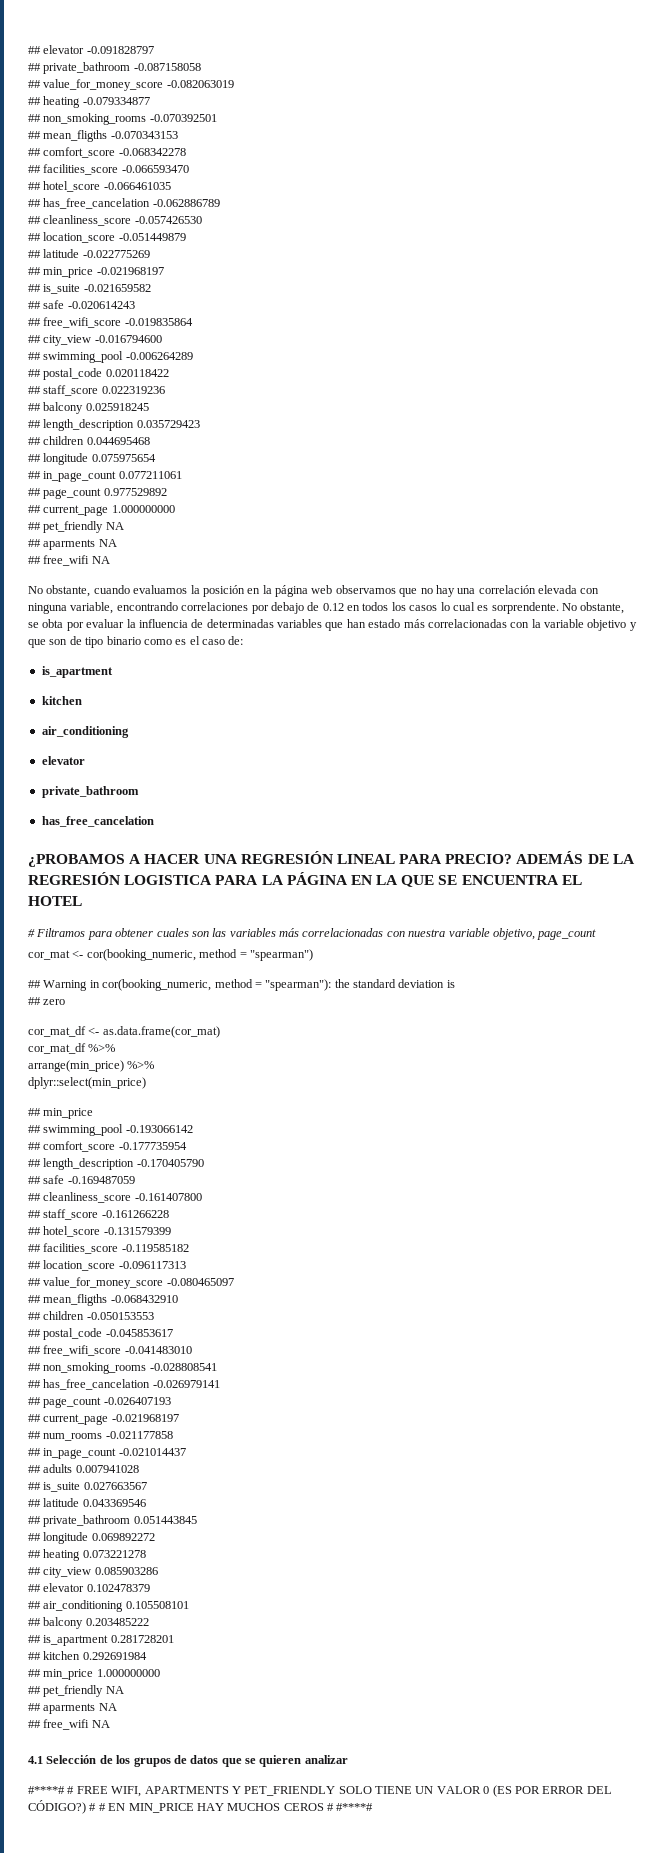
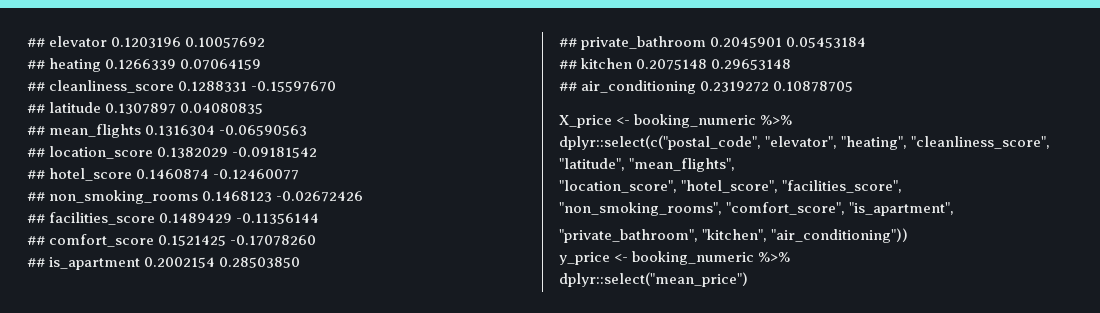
[28,45,154,54] [28,62,201,74] [28,79,234,91] [28,96,150,108] [28,113,217,125] [28,130,178,142] [28,147,186,158] [28,164,189,175] [28,181,171,192] [28,198,220,209] [28,215,202,226] [28,232,186,243] [28,249,150,258] [28,267,164,278] [28,284,151,294] [28,300,135,309] [28,317,193,328] [28,335,162,346] [28,351,193,363] [28,368,169,380] [28,385,165,396] [28,402,149,414] [28,419,200,431] [28,436,150,445] [28,453,156,465] [28,471,182,482] [28,488,167,499] [28,505,175,516] [28,521,124,533] [28,539,117,550] [28,555,110,566] [28,585,600,597] [28,602,625,614] [28,619,637,631] [28,636,244,648] [41,666,113,678] [41,696,82,705] [41,726,129,738] [41,756,85,765] [41,786,139,798] [41,816,154,827] [28,851,635,867] [28,872,582,887] [28,896,82,906] [28,928,597,940] [28,949,313,961] [28,979,455,991] [28,997,66,1005] [28,1026,220,1038] [28,1043,116,1054] [28,1060,155,1072] [28,1077,146,1089] [28,1108,94,1119] [28,1124,193,1136] [28,1141,187,1152] [28,1158,204,1170] [28,1175,135,1184] [28,1192,202,1203] [28,1209,169,1220] [28,1226,171,1237] [28,1243,189,1254] [28,1260,186,1271] [28,1277,234,1289] [28,1294,178,1306] [28,1311,154,1320] [28,1328,173,1340] [28,1345,192,1356] [28,1362,217,1374] [28,1379,220,1390] [28,1397,171,1408] [28,1414,179,1425] [28,1431,173,1441] [28,1448,186,1459] [28,1464,139,1473] [28,1482,147,1492] [28,1498,146,1507] [28,1515,197,1527] [28,1532,155,1544] [28,1549,146,1561] [28,1567,158,1578] [28,1583,150,1592] [28,1600,189,1612] [28,1617,149,1629] [28,1635,174,1646] [28,1651,147,1660] [28,1669,160,1680] [28,1685,124,1697] [28,1703,117,1714] [28,1719,110,1730] [28,1755,348,1767] [28,1785,612,1797] [28,1800,374,1814] ## elevator -0.091828797 // ## private_bathroom -0.087158058 // ## value_for_money_score -0.082063019 // ## heating -0.079334877 // ## non_smoking_rooms -0.070392501 // ## mean_fligths -0.070343153 // ## comfort_score -0.068342278 // ## facilities_score -0.066593470 // ## hotel_score -0.066461035 // ## has_free_cancelation -0.062886789 // ## cleanliness_score -0.057426530 // ## location_score -0.051449879 // ## latitude -0.022775269 // ## min_price -0.021968197 // ## is_suite -0.021659582 // ## safe -0.020614243 // ## free_wifi_score -0.019835864 // ## city_view -0.016794600 // ## swimming_pool -0.006264289 // ## postal_code 0.020118422 // ## staff_score 0.022319236 // ## balcony 0.025918245 // ## length_description 0.035729423 // ## children 0.044695468 // ## longitude 0.075975654 // ## in_page_count 0.077211061 // ## page_count 0.977529892 // ## current_page 1.000000000 // ## pet_friendly NA // ## aparments NA // ## free_wifi NA // No obstante, cuando evaluamos la posición en la página web observamos que no hay una correlación elevada con ninguna variable, encontrando correlaciones por debajo de 0.12 en todos los casos lo cual es sorprendente. No obstante, se obta por evaluar la influencia de determinadas variables que han estado más correlacionadas con la variable objetivo y que son de tipo binario como es el caso de: // is_apartment // kitchen // air_conditioning // elevator // private_bathroom // has_free_cancelation // ¿PROBAMOS A HACER UNA REGRESIÓN LINEAL PARA PRECIO? ADEMÁS DE LA REGRESIÓN LOGISTICA PARA LA PÁGINA EN LA QUE SE ENCUENTRA EL HOTEL // # Filtramos para obtener cuales son las variables más correlacionadas con nuestra variable objetivo, page_count // cor_mat <- cor(booking_numeric, method = "spearman") // ## Warning in cor(booking_numeric, method = "spearman"): the standard deviation is // ## zero // cor_mat_df <- as.data.frame(cor_mat) // cor_mat_df %>% // arrange(min_price) %>% // dplyr::select(min_price) // ## min_price // ## swimming_pool -0.193066142 // ## comfort_score -0.177735954 // ## length_description -0.170405790 // ## safe -0.169487059 // ## cleanliness_score -0.161407800 // ## staff_score -0.161266228 // ## hotel_score -0.131579399 // ## facilities_score -0.119585182 // ## location_score -0.096117313 // ## value_for_money_score -0.080465097 // ## mean_fligths -0.068432910 // ## children -0.050153553 // ## postal_code -0.045853617 // ## free_wifi_score -0.041483010 // ## non_smoking_rooms -0.028808541 // ## has_free_cancelation -0.026979141 // ## page_count -0.026407193 // ## current_page -0.021968197 // ## num_rooms -0.021177858 // ## in_page_count -0.021014437 // ## adults 0.007941028 // ## is_suite 0.027663567 // ## latitude 0.043369546 // ## private_bathroom 0.051443845 // ## longitude 0.069892272 // ## heating 0.073221278 // ## city_view 0.085903286 // ## elevator 0.102478379 // ## air_conditioning 0.105508101 // ## balcony 0.203485222 // ## is_apartment 0.281728201 // ## kitchen 0.292691984 // ## min_price 1.000000000 // ## pet_friendly NA // ## aparments NA // ## free_wifi NA // 4.1 Selección de los grupos de datos que se quieren analizar // #****# # FREE WIFI, APARTMENTS Y PET_FRIENDLY SOLO TIENE UN VALOR 0 (ES POR ERROR DEL CÓDIGO?) # # EN MIN_PRICE HAY MUCHOS CEROS # #****# -> [27,36,266,48] [27,58,262,72] [27,80,337,93] [27,102,264,114] [27,124,308,138] [27,146,318,159] [27,168,300,181] [27,190,364,204] [27,212,320,225] [27,234,317,247] [27,257,301,270] [559,36,867,50] [559,58,792,70] [559,80,854,94] [559,114,793,128] [559,135,1051,150] [559,158,736,172] [559,180,903,193] [559,202,955,216] [559,228,909,243] [559,251,791,265] [559,272,748,287] ## elevator 0.1203196 0.10057692 // ## heating 0.1266339 0.07064159 // ## cleanliness_score 0.1288331 -0.15597670 // ## latitude 0.1307897 0.04080835 // ## mean_flights 0.1316304 -0.06590563 // ## location_score 0.1382029 -0.09181542 // ## hotel_score 0.1460874 -0.12460077 // ## non_smoking_rooms 0.1468123 -0.02672426 // ## facilities_score 0.1489429 -0.11356144 // ## comfort_score 0.1521425 -0.17078260 // ## is_apartment 0.2002154 0.28503850 // ## private_bathroom 0.2045901 0.05453184 // ## kitchen 0.2075148 0.29653148 // ## air_conditioning 0.2319272 0.10878705 // X_price <- booking_numeric %>% // dplyr::select(c("postal_code", "elevator", "heating", "cleanliness_score", "latitude", "mean_flights", // "location_score", "hotel_score", "facilities_score", "non_smoking_rooms", "comfort_score", "is_apartment", // "private_bathroom", "kitchen", "air_conditioning")) // y_price <- booking_numeric %>% // dplyr::select("mean_price")

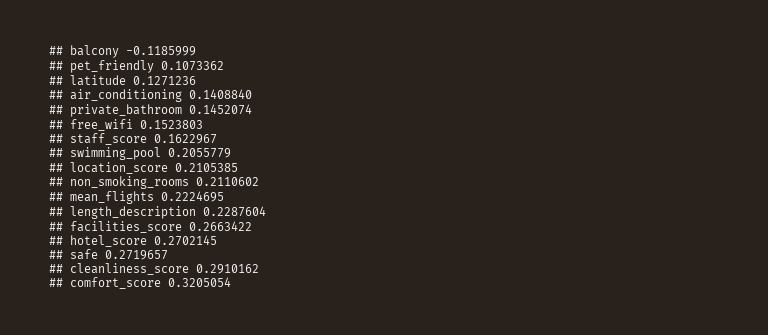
[27,36,266,48] [27,58,262,72] [27,80,337,93] [27,102,264,114] [27,124,308,138] [27,146,318,159] [27,168,300,181] [27,190,364,204] [27,212,320,225] [27,234,317,247] [27,257,301,270] [559,36,867,50] [559,58,792,70] [559,80,854,94] [559,114,793,128] [559,135,1051,150] [559,158,736,172] [559,180,903,193] [559,202,955,216] [559,228,909,243] [559,251,791,265] [559,272,748,287] ## elevator 0.1203196 0.10057692 // ## heating 0.1266339 0.07064159 // ## cleanliness_score 0.1288331 -0.15597670 // ## latitude 0.1307897 0.04080835 // ## mean_flights 0.1316304 -0.06590563 // ## location_score 0.1382029 -0.09181542 // ## hotel_score 0.1460874 -0.12460077 // ## non_smoking_rooms 0.1468123 -0.02672426 // ## facilities_score 0.1489429 -0.11356144 // ## comfort_score 0.1521425 -0.17078260 // ## is_apartment 0.2002154 0.28503850 // ## private_bathroom 0.2045901 0.05453184 // ## kitchen 0.2075148 0.29653148 // ## air_conditioning 0.2319272 0.10878705 // X_price <- booking_numeric %>% // dplyr::select(c("postal_code", "elevator", "heating", "cleanliness_score", "latitude", "mean_flights", // "location_score", "hotel_score", "facilities_score", "non_smoking_rooms", "comfort_score", "is_apartment", // "private_bathroom", "kitchen", "air_conditioning")) // y_price <- booking_numeric %>% // dplyr::select("mean_price") -> [49,45,196,58] [49,60,224,73] [49,75,196,86] [49,89,252,102] [49,104,252,117] [49,119,203,131] [49,133,217,145] [49,147,231,160] [49,162,238,174] [49,176,259,189] [49,191,224,204] [49,206,266,219] [49,221,252,233] [49,235,217,247] [49,249,168,260] [49,263,259,275] [49,277,231,289] ## balcony -0.1185999 // ## pet_friendly 0.1073362 // ## latitude 0.1271236 // ## air_conditioning 0.1408840 // ## private_bathroom 0.1452074 // ## free_wifi 0.1523803 // ## staff_score 0.1622967 // ## swimming_pool 0.2055779 // ## location_score 0.2105385 // ## non_smoking_rooms 0.2110602 // ## mean_flights 0.2224695 // ## length_description 0.2287604 // ## facilities_score 0.2663422 // ## hotel_score 0.2702145 // ## safe 0.2719657 // ## cleanliness_score 0.2910162 // ## comfort_score 0.3205054

